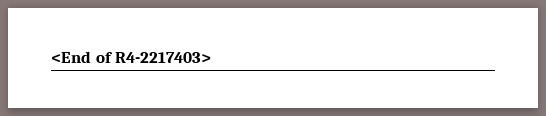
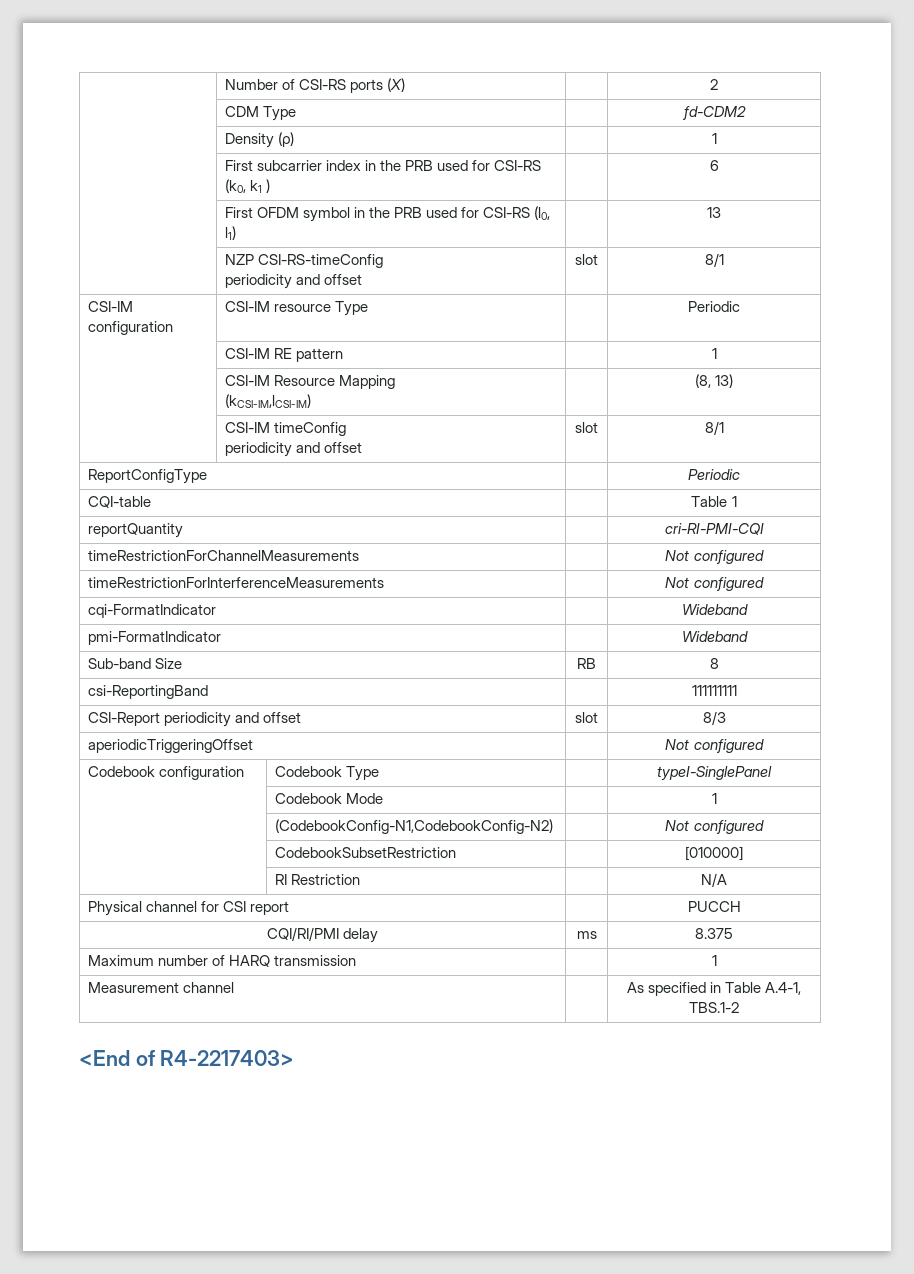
(51, 57) none -> [224,78,406,93] [710,79,718,90] [224,106,296,121] [681,106,746,120] [224,132,294,148] [711,133,717,144] [224,160,542,171] [224,179,270,193] [709,160,719,171] [224,206,551,222] [224,226,236,240] [707,207,721,218] [224,254,383,268] [224,274,362,289] [575,254,598,265] [704,253,724,267] [87,301,133,312] [87,321,173,335] [224,301,368,316] [688,301,740,312] [224,348,343,362] [711,348,717,359] [224,375,395,389] [224,394,311,408] [694,374,734,388] [224,422,346,436] [224,442,362,457] [575,422,598,433] [704,421,724,435] [87,469,207,484] [688,469,740,480] [87,496,151,508] [691,496,737,507] [87,523,183,538] [664,523,764,535] [87,550,359,561] [665,550,764,564] [87,577,384,588] [665,577,764,591] [87,604,216,618] [681,604,748,615] [87,631,221,645] [681,631,748,642] [87,658,182,669] [577,658,596,669] [709,658,719,669] [87,685,208,699] [691,685,737,696] [87,712,301,727] [575,712,598,723] [702,711,726,725] [87,739,253,753] [665,739,764,753] [87,766,244,780] [274,766,379,781] [657,766,772,781] [274,793,383,804] [711,793,717,804] [274,819,553,834] [665,820,764,834] [274,847,456,858] [685,846,743,861] [274,874,360,885] [701,873,727,887] [87,901,290,916] [687,901,741,912] [266,927,379,943] [576,931,597,939] [695,928,733,939] [87,955,357,967] [711,955,717,966] [87,982,234,993] [626,982,802,996] [689,1002,739,1013] | Number of CSI-RS ports (X) | | 2 // | CDM Type | | fd-CDM2 // | Density (ρ) | | 1 // | First subcarrier index in the PRB used for CSI-RS (k0, k1 ) | | 6 // | First OFDM symbol in the PRB used for CSI-RS (l0, l1) | | 13 // | NZP CSI-RS-timeConfig // periodicity and offset | slot | 8/1 // CSI-IM configuration | CSI-IM resource Type | | Periodic // | CSI-IM RE pattern | | 1 // | CSI-IM Resource Mapping // (kCSI-IM,lCSI-IM) | | (8, 13) // | CSI-IM timeConfig // periodicity and offset | slot | 8/1 // ReportConfigType | | Periodic // CQI-table | | Table 1 // reportQuantity | | cri-RI-PMI-CQI // timeRestrictionForChannelMeasurements | | Not configured // timeRestrictionForInterferenceMeasurements | | Not configured // cqi-FormatIndicator | | Wideband // pmi-FormatIndicator | | Wideband // Sub-band Size | RB | 8 // csi-ReportingBand | | 111111111 // CSI-Report periodicity and offset | slot | 8/3 // aperiodicTriggeringOffset | | Not configured // Codebook configuration | Codebook Type | | typeI-SinglePanel // | Codebook Mode | | 1 // | (CodebookConfig-N1,CodebookConfig-N2) | | Not configured // | CodebookSubsetRestriction | | [010000] // | RI Restriction | | N/A // Physical channel for CSI report | | PUCCH // CQI/RI/PMI delay | ms | 8.375 // Maximum number of HARQ transmission | | 1 // Measurement channel | | As specified in Table A.4-1, TBS.1-2 //

